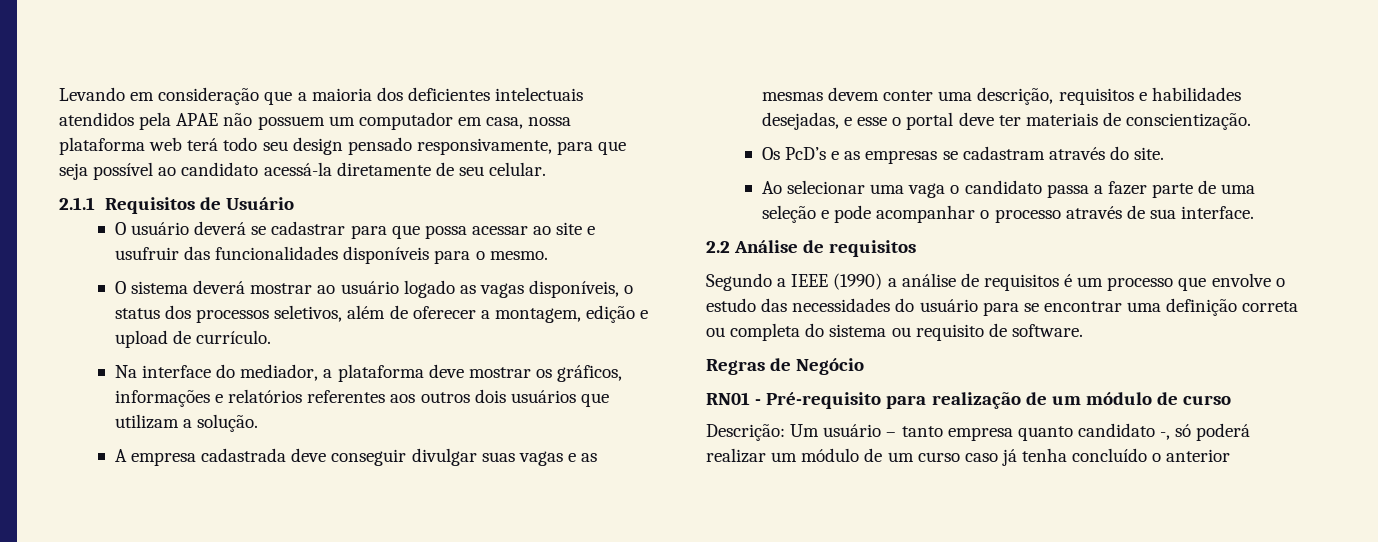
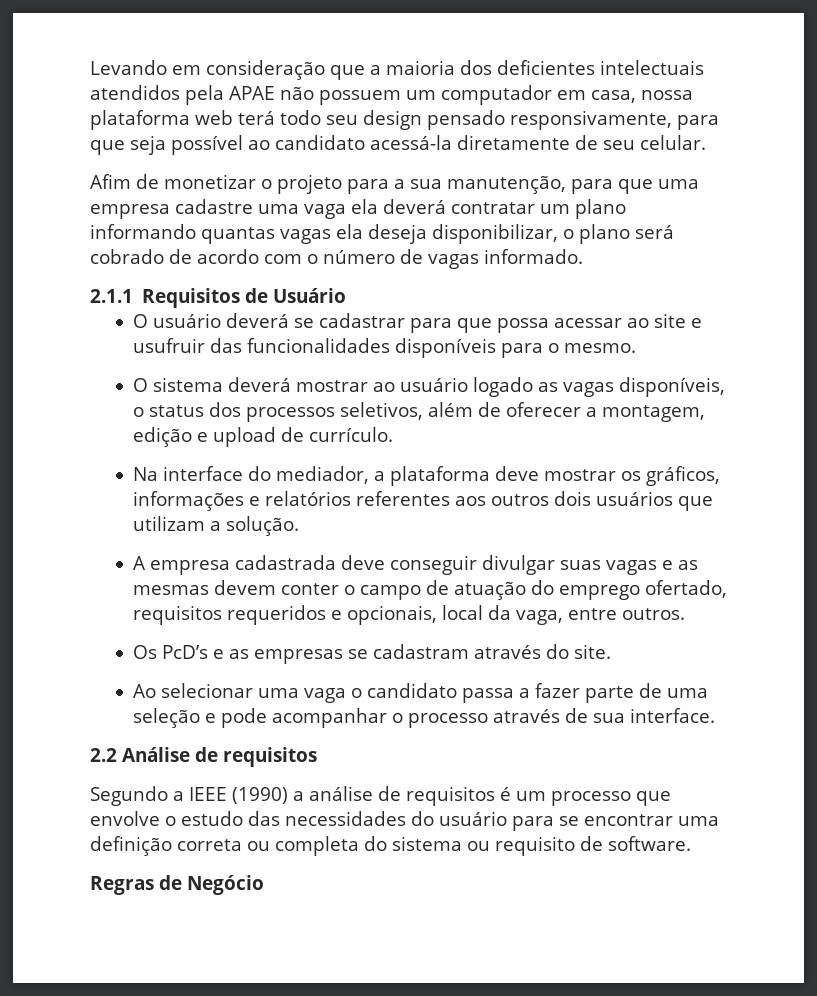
(547, 169) none -> [90,174,699,194] [90,199,626,219] [90,224,674,244] [90,249,583,269] // Afim de monetizar o projeto para a sua manutenção, para que uma empresa cadastre uma vaga ela deverá contratar um plano informando quantas vagas ela deseja disponibilizar, o plano será cobrado de acordo com o número de vagas informado.
[938,87,1241,105] [761,112,1252,130] uma descrição, requisitos e habilidades desejadas, e esse o portal deve ter materiais de conscientização. -> [343,580,727,600] [132,605,685,625] o campo de atuação do emprego ofertado, requisitos requeridos e opcionais, local da vaga, entre outros.
[706,392,1232,409] [706,423,1251,441] [706,448,1231,466] // RN01 - Pré-requisito para realização de um módulo de curso // Descrição: Um usuário – tanto empresa quanto candidato -, só poderá realizar um módulo de um curso caso já tenha concluído o anterior -> (264, 885) none

